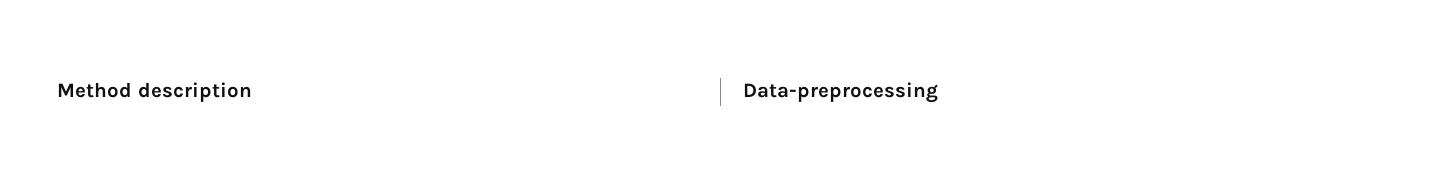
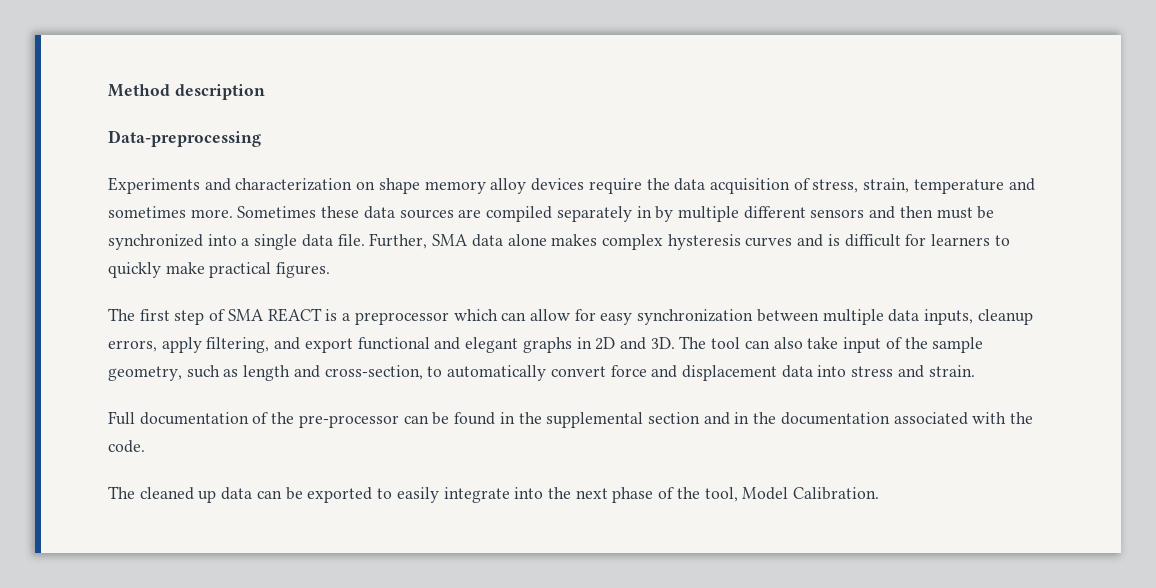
(938, 92) none -> [108,177,1035,194] [108,206,995,222] [108,233,1010,250] [108,262,331,278] [108,308,1033,325] [108,336,984,353] [108,365,975,381] [108,411,1034,428] [108,440,145,453] [108,486,880,503] // Experiments and characterization on shape memory alloy devices require the data acquisition of stress, strain, temperature and sometimes more. Sometimes these data sources are compiled separately in by multiple different sensors and then must be synchronized into a single data file. Further, SMA data alone makes complex hysteresis curves and is difficult for learners to quickly make practical figures. // The first step of SMA REACT is a preprocessor which can allow for easy synchronization between multiple data inputs, cleanup errors, apply filtering, and export functional and elegant graphs in 2D and 3D. The tool can also take input of the sample geometry, such as length and cross-section, to automatically convert force and displacement data into stress and strain. // Full documentation of the pre-processor can be found in the supplemental section and in the documentation associated with the code. // The cleaned up data can be exported to easily integrate into the next phase of the tool, Model Calibration.

